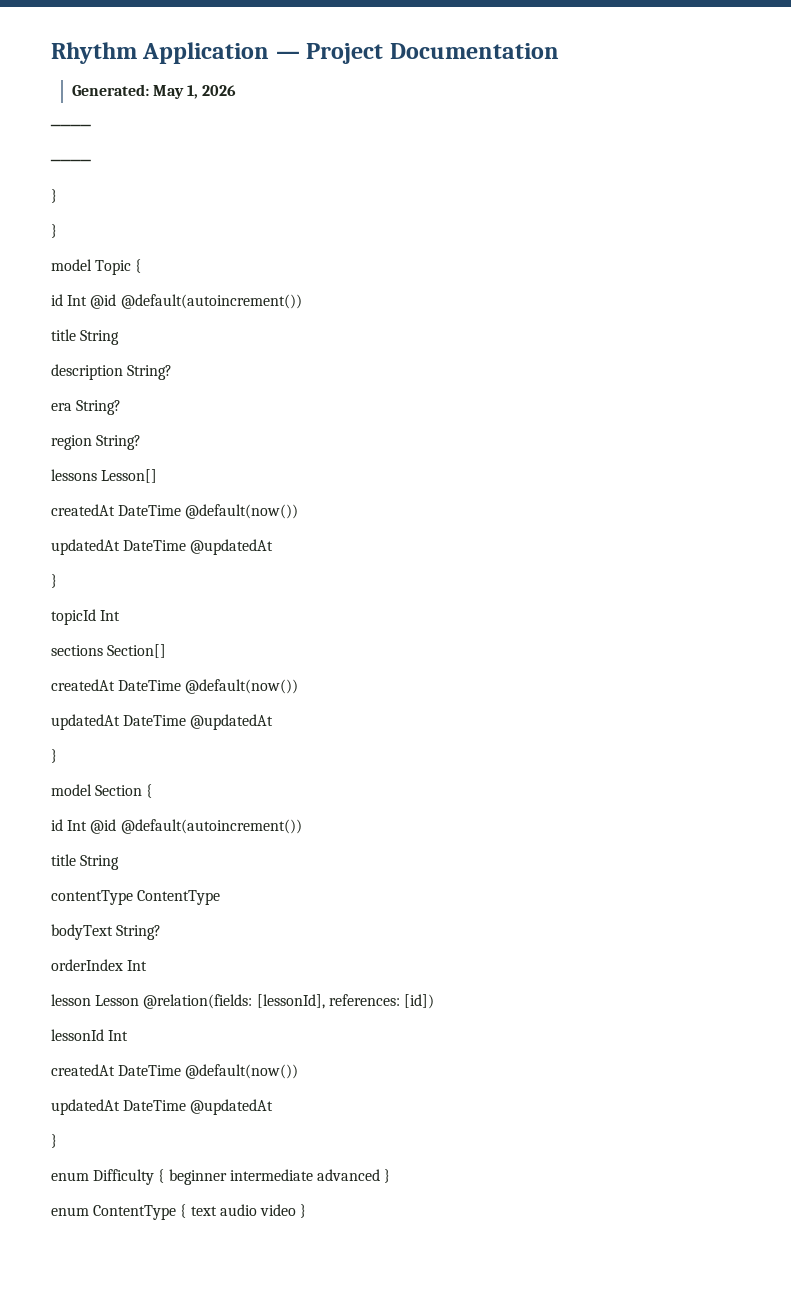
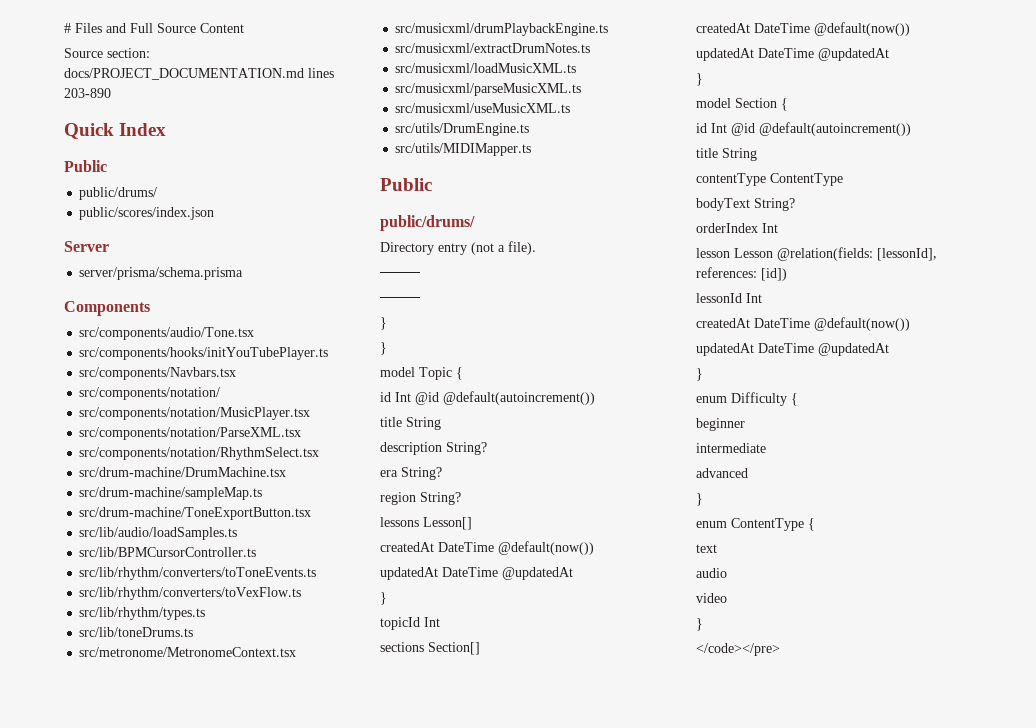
[51,42,559,64] [71,84,237,99] Rhythm Application — Project Documentation // Generated: May 1, 2026 -> [64,23,244,33] [64,48,150,58] [64,68,334,80] [64,88,111,98] [64,123,167,139] [64,160,107,172] [79,187,158,200] [79,207,215,220] [64,241,109,252] [79,267,244,280] [64,301,150,316] [79,327,255,340] [79,347,329,360] [79,367,237,380] [79,387,221,400] [79,407,311,420] [79,427,302,440] [79,447,320,460] [79,467,287,477] [79,487,263,500] [79,507,312,520] [79,527,238,540] [79,547,257,557] [79,567,317,580] [79,587,302,600] [79,607,206,620] [79,627,194,637] [79,647,297,657] [395,23,609,36] [395,43,591,53] [395,63,577,73] [395,83,582,96] [395,103,571,113] [395,123,530,136] [395,143,532,156] [380,178,432,191] [380,215,475,231] [380,241,536,255] # Files and Full Source Content // Source section: docs/PROJECT_DOCUMENTATION.md lines 203-890 // Quick Index // Public // public/drums/ // public/scores/index.json // Server // server/prisma/schema.prisma // Components // src/components/audio/Tone.tsx // src/components/hooks/initYouTubePlayer.ts // src/components/Navbars.tsx // src/components/notation/ // src/components/notation/MusicPlayer.tsx // src/components/notation/ParseXML.tsx // src/components/notation/RhythmSelect.tsx // src/drum-machine/DrumMachine.tsx // src/drum-machine/sampleMap.ts // src/drum-machine/ToneExportButton.tsx // src/lib/audio/loadSamples.ts // src/lib/BPMCursorController.ts // src/lib/rhythm/converters/toToneEvents.ts // src/lib/rhythm/converters/toVexFlow.ts // src/lib/rhythm/types.ts // src/lib/toneDrums.ts // src/metronome/MetronomeContext.tsx // src/musicxml/drumPlaybackEngine.ts // src/musicxml/extractDrumNotes.ts // src/musicxml/loadMusicXML.ts // src/musicxml/parseMusicXML.ts // src/musicxml/useMusicXML.ts // src/utils/DrumEngine.ts // src/utils/MIDIMapper.ts // Public // public/drums/ // Directory entry (not a file).
(165, 1176) none -> (798, 399) //
(227, 1177) none -> (745, 424) //
(313, 1175) none -> (766, 448) //
(380, 1175) none -> (748, 473) //
(187, 1211) none -> (815, 524) //
(217, 1211) none -> (717, 548) //
(257, 1210) none -> (727, 573) //
[300,1204,307,1218] } -> [696,618,703,631] [696,643,780,656] // } // </code></pre>

